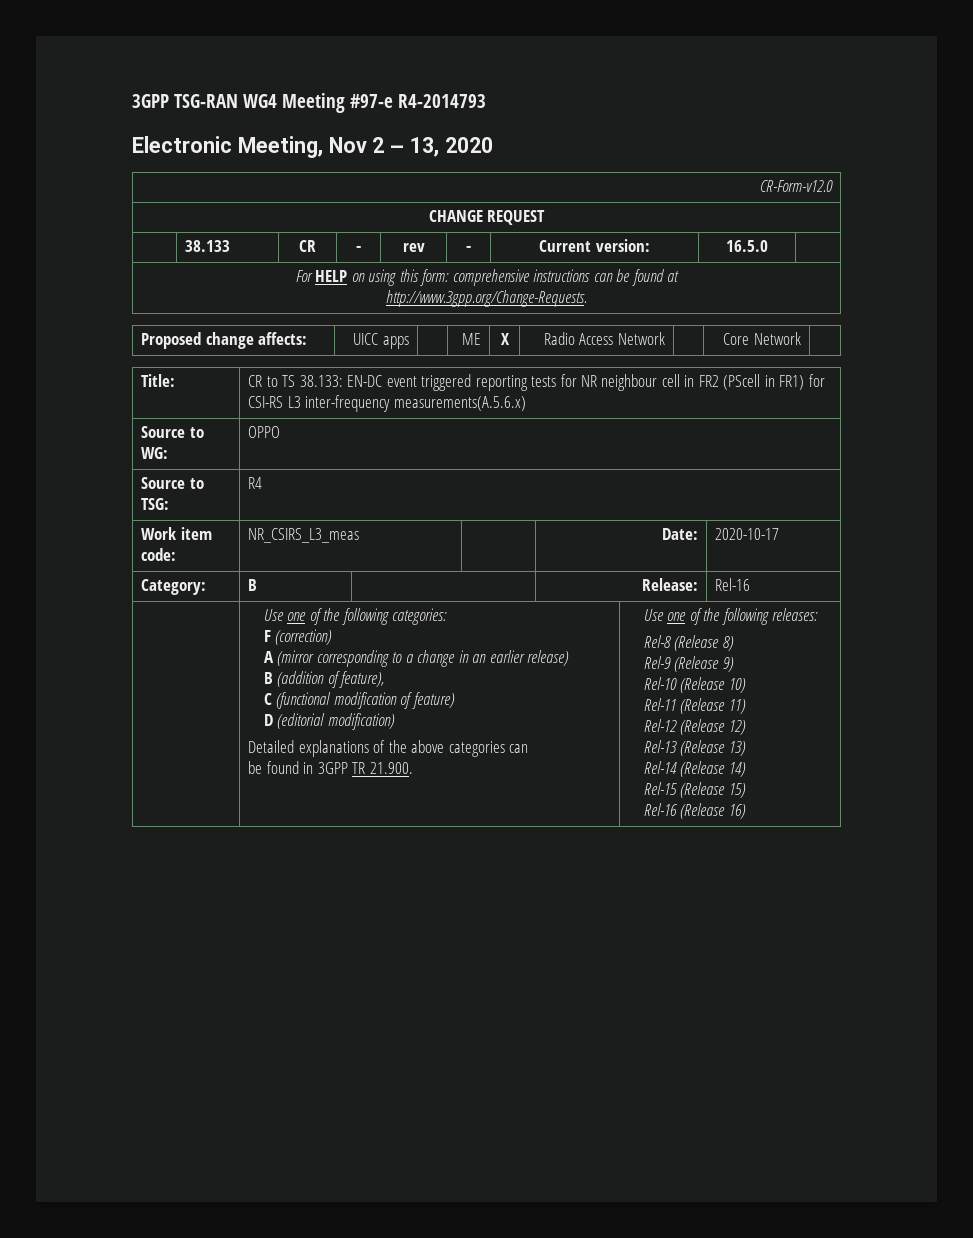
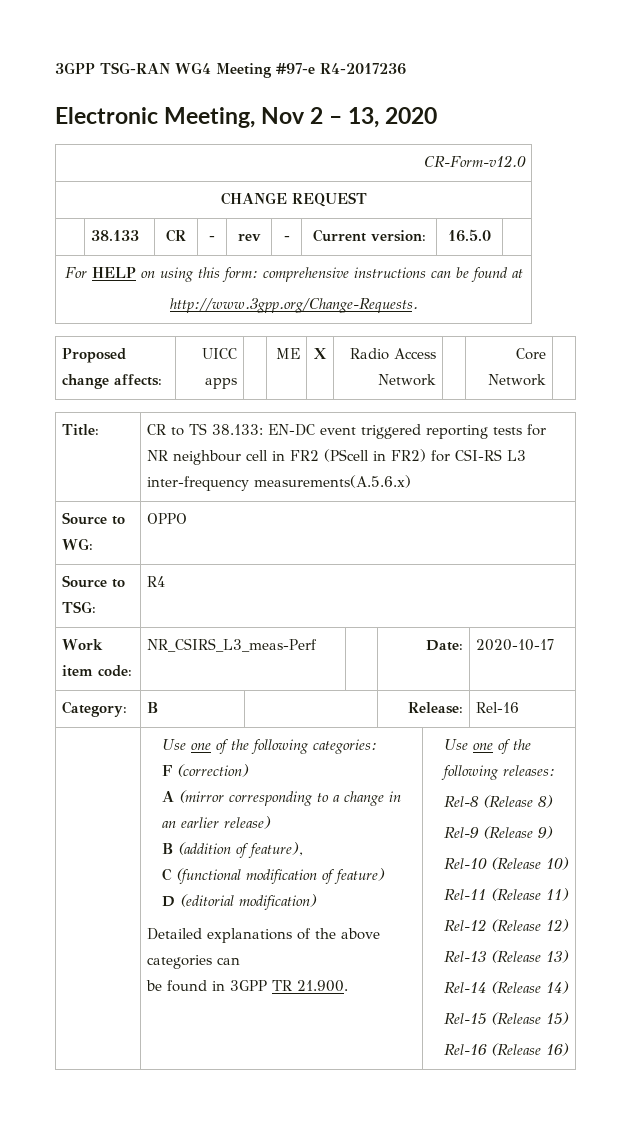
[397,94,486,108] R4-2014793 -> [320,63,406,75] R4-2017236
[779,375,805,390] FR1) -> [391,449,427,462] FR2)
[248,528,360,543] NR_CSIRS_L3_meas -> [147,638,318,652] NR_CSIRS_L3_meas-Perf

